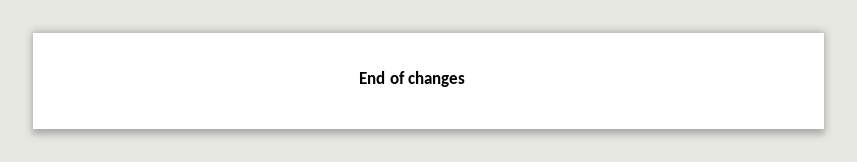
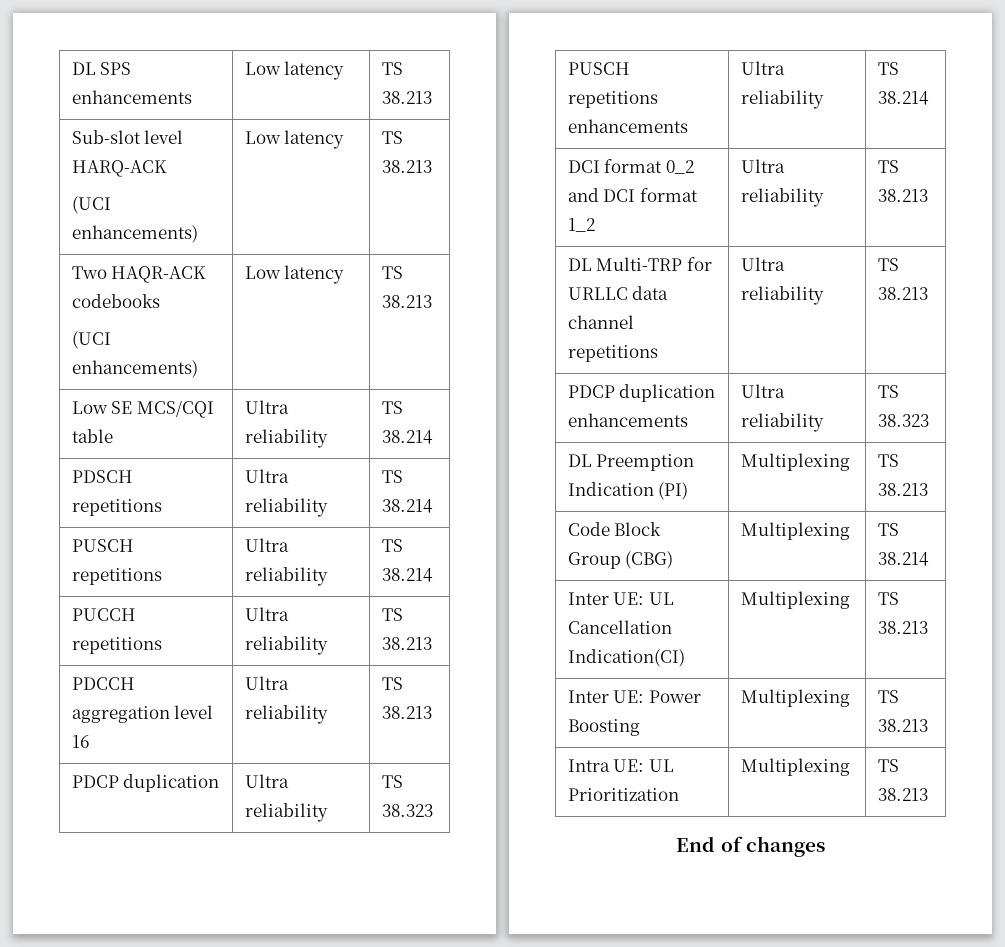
(358, 77) none -> [71,62,132,75] [71,90,192,104] [244,61,345,80] [381,62,403,75] [381,91,432,104] [71,130,184,144] [71,160,167,177] [71,196,111,214] [71,225,198,243] [244,130,345,149] [381,131,403,144] [381,160,432,173] [71,266,207,283] [71,294,160,308] [71,331,111,349] [71,360,198,378] [244,265,345,284] [381,266,403,279] [381,295,432,308] [71,400,214,418] [71,429,113,443] [244,400,289,414] [244,429,328,448] [381,401,403,414] [381,430,433,444] [71,470,133,483] [71,499,162,516] [244,469,289,483] [244,498,328,517] [381,470,403,483] [381,499,433,513] [71,539,134,552] [71,568,162,585] [244,538,289,552] [244,567,328,586] [381,539,403,552] [381,568,433,582] [71,608,136,621] [71,637,162,654] [244,607,289,621] [244,636,328,655] [381,608,403,621] [381,637,432,650] [71,677,135,690] [71,705,214,723] [71,735,89,748] [244,676,289,690] [244,705,328,724] [381,677,403,690] [381,706,432,719] [71,774,220,792] [244,774,289,788] [244,803,328,822] [381,775,403,788] [381,804,433,817] [567,62,630,75] [567,91,658,108] [567,119,688,133] [740,61,785,75] [740,90,824,109] [877,62,899,75] [877,91,929,105] [567,159,694,174] [567,188,698,202] [567,218,595,232] [740,159,785,173] [740,188,824,207] [877,160,899,173] [877,189,928,202] [567,257,712,271] [567,286,669,300] [567,315,634,329] [567,345,658,362] [740,257,785,271] [740,286,824,305] [877,258,899,271] [877,287,928,300] [567,384,716,402] [567,413,688,427] [740,384,785,398] [740,413,824,432] [877,385,899,398] [877,414,929,427] [567,454,695,471] [567,482,689,500] [740,453,850,471] [877,454,899,467] [877,483,928,496] [567,522,662,536] [567,551,674,569] [740,522,850,540] [877,523,899,536] [877,552,929,566] [567,592,674,605] [567,620,672,634] [567,649,685,667] [740,591,850,609] [877,592,899,605] [877,621,928,634] [567,690,701,703] [567,719,640,736] [740,689,850,707] [877,690,899,703] [877,719,928,732] [567,759,674,772] [567,788,679,801] [740,758,850,776] [877,759,899,772] [877,788,928,801] DL SPS enhancements | Low latency | TS 38.213 // Sub-slot level HARQ-ACK // (UCI enhancements) | Low latency | TS 38.213 // Two HAQR-ACK codebooks // (UCI enhancements) | Low latency | TS 38.213 // Low SE MCS/CQI table | Ultra reliability | TS 38.214 // PDSCH repetitions | Ultra reliability | TS 38.214 // PUSCH repetitions | Ultra reliability | TS 38.214 // PUCCH repetitions | Ultra reliability | TS 38.213 // PDCCH aggregation level 16 | Ultra reliability | TS 38.213 // PDCP duplication | Ultra reliability | TS 38.323 // PUSCH repetitions enhancements | Ultra reliability | TS 38.214 // DCI format 0_2 and DCI format 1_2 | Ultra reliability | TS 38.213 // DL Multi-TRP for URLLC data channel repetitions | Ultra reliability | TS 38.213 // PDCP duplication enhancements | Ultra reliability | TS 38.323 // DL Preemption Indication (PI) | Multiplexing | TS 38.213 // Code Block Group (CBG) | Multiplexing | TS 38.214 // Inter UE: UL Cancellation Indication(CI) | Multiplexing | TS 38.213 // Inter UE: Power Boosting | Multiplexing | TS 38.213 // Intra UE: UL Prioritization | Multiplexing | TS 38.213 //

